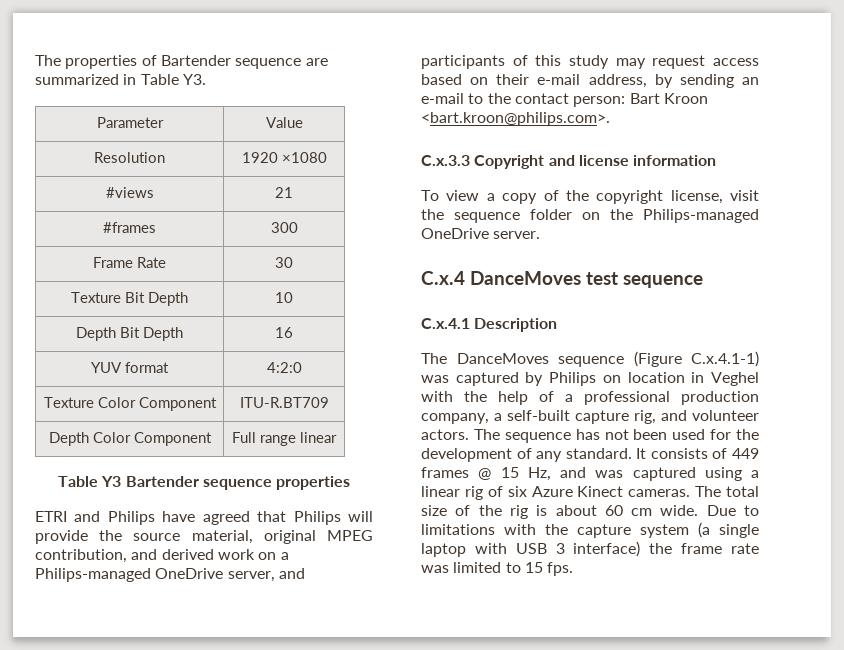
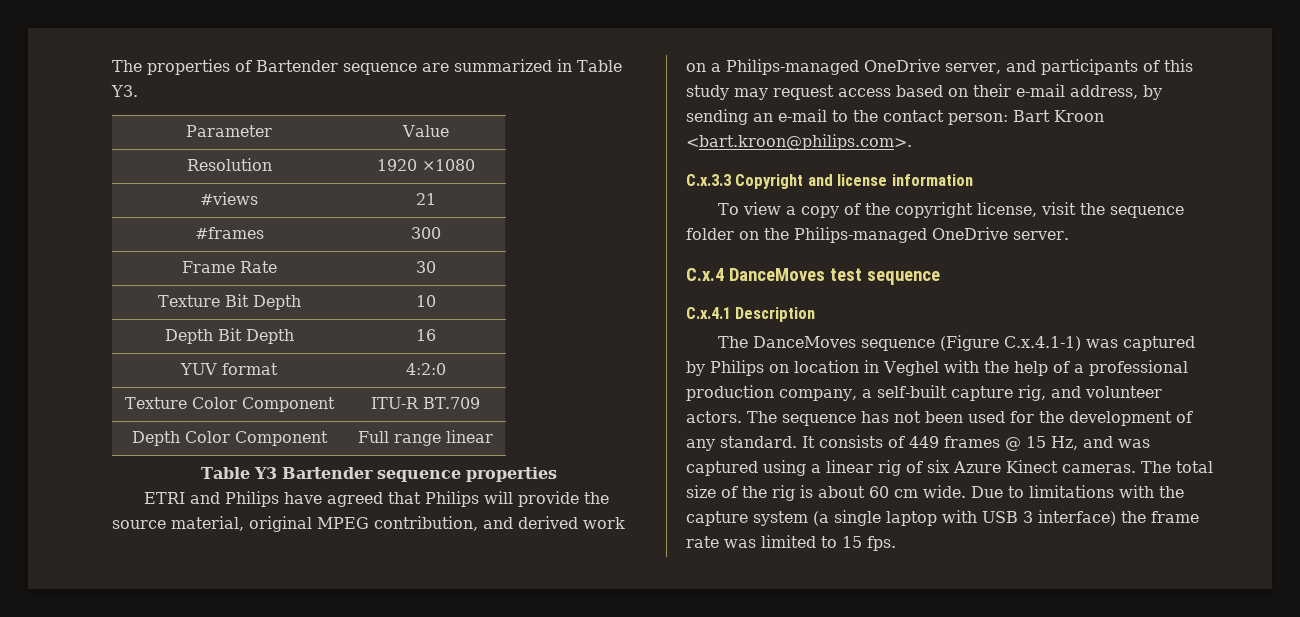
[239,397,329,408] ITU-R.BT709 -> [370,397,481,409] ITU-R BT.709

